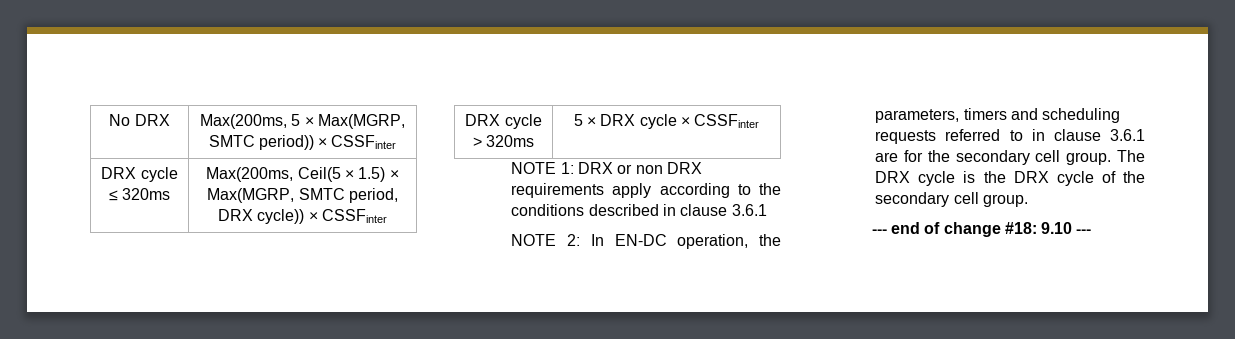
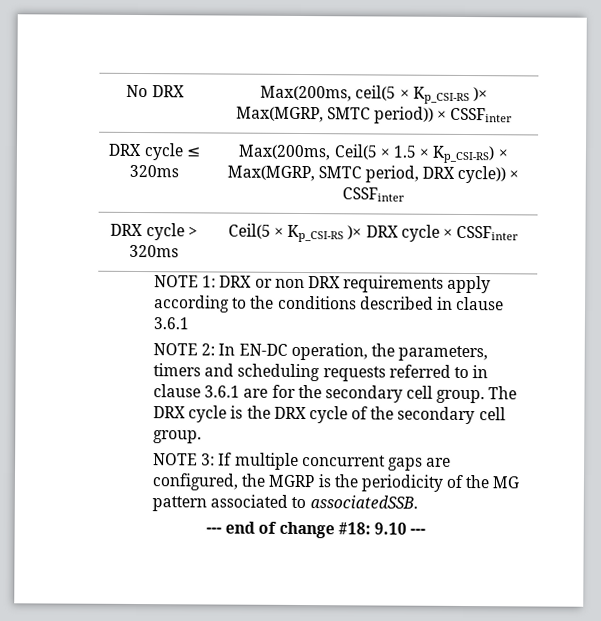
[291,114,314,126] 5 × -> [355,85,488,105] ceil(5 × Kp_CSI-RS )×
[358,167,386,182] 1.5) -> [393,145,496,164] 1.5 × Kp_CSI-RS)
[573,114,597,126] 5 × -> [227,223,363,243] Ceil(5 × Kp_CSI-RS )×
(1028, 200) none -> [153,452,452,471] [152,473,520,492] [152,494,418,512] // NOTE 3: If multiple concurrent gaps are configured, the MGRP is the periodicity of the MG pattern associated to associatedSSB.

